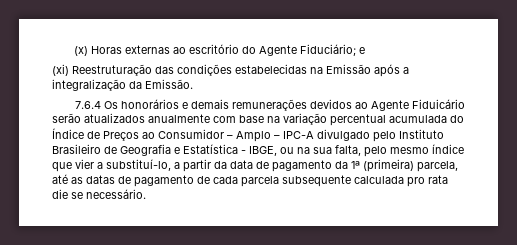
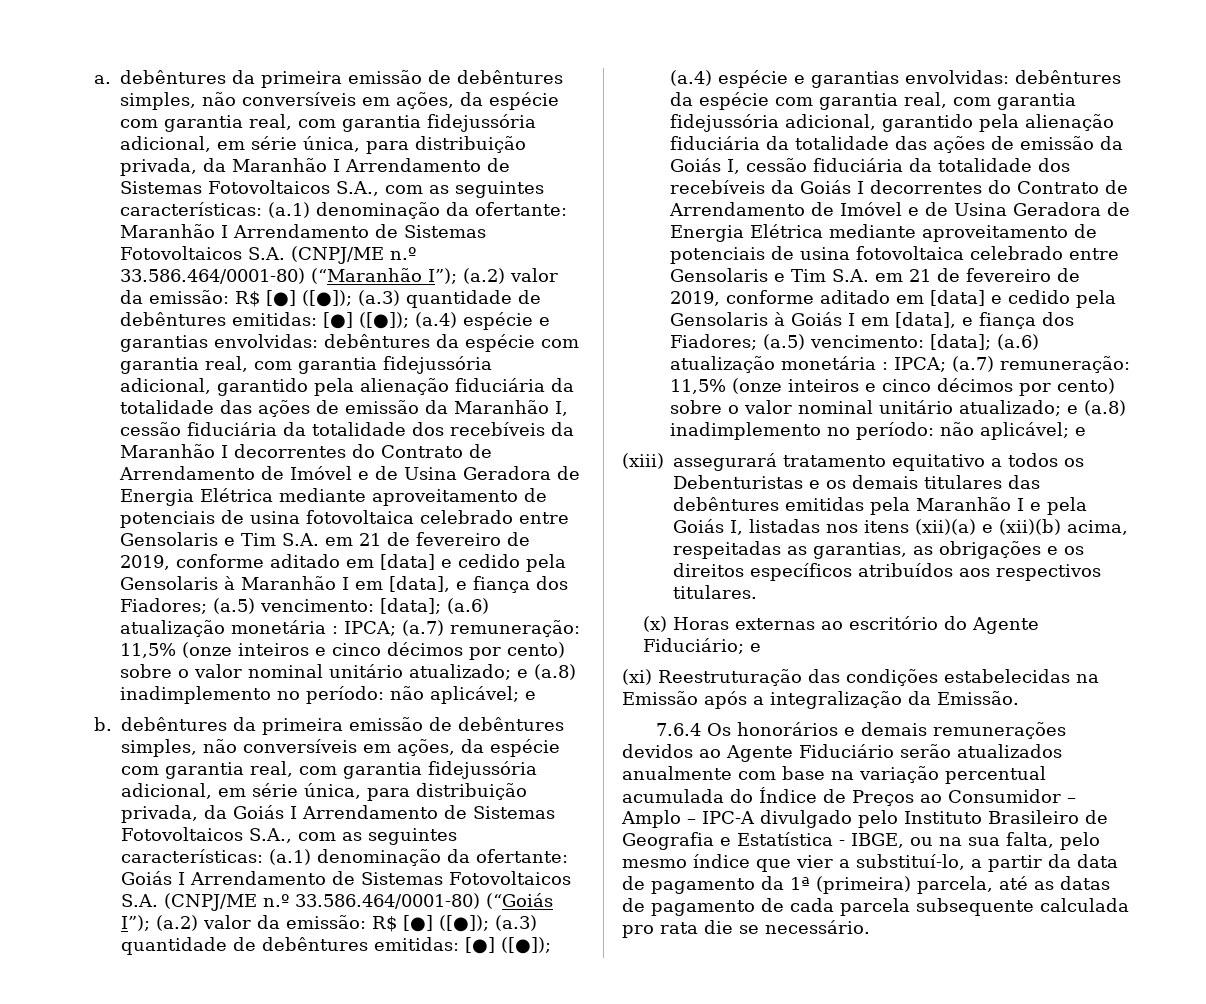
(73, 51) none -> [94,70,564,88] [120,92,560,110] [120,114,537,132] [120,136,527,154] [120,158,511,176] [120,180,545,198] [120,202,568,219] [120,224,487,238] [120,246,417,264] [120,268,559,284] [120,290,542,308] [120,312,551,330] [120,334,580,352] [120,356,493,374] [120,378,575,396] [120,400,569,417] [120,422,575,436] [120,444,493,458] [119,466,581,480] [120,488,548,506] [120,510,570,528] [120,532,531,546] [120,554,567,572] [120,576,569,593] [120,598,490,614] [120,620,581,637] [120,642,566,660] [120,664,577,680] [120,686,537,704] [94,717,565,735] [121,739,561,757] [121,761,538,779] [121,783,528,801] [121,805,556,823] [121,827,458,845] [121,849,569,866] [121,871,572,885] [121,893,554,911] [121,915,538,932] [121,937,552,955] [670,70,1122,88] [670,92,1077,110] [670,114,1115,132] [670,136,1124,153] [670,158,1071,174] [670,180,1129,194] [669,202,1131,216] [670,224,1098,242] [670,246,1120,264] [670,268,1081,282] [670,290,1117,308] [670,312,1075,329] [670,334,1040,350] [670,356,1131,373] [670,378,1116,396] [670,400,1127,416] [670,422,1087,440] [622,453,1084,471] [673,475,1040,489] [673,497,1087,515] [673,519,1128,535] [673,541,1084,559] [673,563,1101,581] [673,585,757,599] a. debêntures da primeira emissão de debêntures simples, não conversíveis em ações, da espécie com garantia real, com garantia fidejussória adicional, em série única, para distribuição privada, da Maranhão I Arrendamento de Sistemas Fotovoltaicos S.A., com as seguintes características: (a.1) denominação da ofertante: Maranhão I Arrendamento de Sistemas Fotovoltaicos S.A. (CNPJ/ME n.º 33.586.464/0001-80) (“Maranhão I”); (a.2) valor da emissão: R$ [●] ([●]); (a.3) quantidade de debêntures emitidas: [●] ([●]); (a.4) espécie e garantias envolvidas: debêntures da espécie com garantia real, com garantia fidejussória adicional, garantido pela alienação fiduciária da totalidade das ações de emissão da Maranhão I, cessão fiduciária da totalidade dos recebíveis da Maranhão I decorrentes do Contrato de Arrendamento de Imóvel e de Usina Geradora de Energia Elétrica mediante aproveitamento de potenciais de usina fotovoltaica celebrado entre Gensolaris e Tim S.A. em 21 de fevereiro de 2019, conforme aditado em [data] e cedido pela Gensolaris à Maranhão I em [data], e fiança dos Fiadores; (a.5) vencimento: [data]; (a.6) atualização monetária : IPCA; (a.7) remuneração: 11,5% (onze inteiros e cinco décimos por cento) sobre o valor nominal unitário atualizado; e (a.8) inadimplemento no período: não aplicável; e // b. debêntures da primeira emissão de debêntures simples, não conversíveis em ações, da espécie com garantia real, com garantia fidejussória adicional, em série única, para distribuição privada, da Goiás I Arrendamento de Sistemas Fotovoltaicos S.A., com as seguintes características: (a.1) denominação da ofertante: Goiás I Arrendamento de Sistemas Fotovoltaicos S.A. (CNPJ/ME n.º 33.586.464/0001-80) (“Goiás I”); (a.2) valor da emissão: R$ [●] ([●]); (a.3) quantidade de debêntures emitidas: [●] ([●]); (a.4) espécie e garantias envolvidas: debêntures da espécie com garantia real, com garantia fidejussória adicional, garantido pela alienação fiduciária da totalidade das ações de emissão da Goiás I, cessão fiduciária da totalidade dos recebíveis da Goiás I decorrentes do Contrato de Arrendamento de Imóvel e de Usina Geradora de Energia Elétrica mediante aproveitamento de potenciais de usina fotovoltaica celebrado entre Gensolaris e Tim S.A. em 21 de fevereiro de 2019, conforme aditado em [data] e cedido pela Gensolaris à Goiás I em [data], e fiança dos Fiadores; (a.5) vencimento: [data]; (a.6) atualização monetária : IPCA; (a.7) remuneração: 11,5% (onze inteiros e cinco décimos por cento) sobre o valor nominal unitário atualizado; e (a.8) inadimplemento no período: não aplicável; e // (xiii) assegurará tratamento equitativo a todos os Debenturistas e os demais titulares das debêntures emitidas pela Maranhão I e pela Goiás I, listadas nos itens (xii)(a) e (xii)(b) acima, respeitadas as garantias, as obrigações e os direitos específicos atribuídos aos respectivos titulares. //
[411,99,465,109] Fiduicário -> [799,744,894,758] Fiduciário

